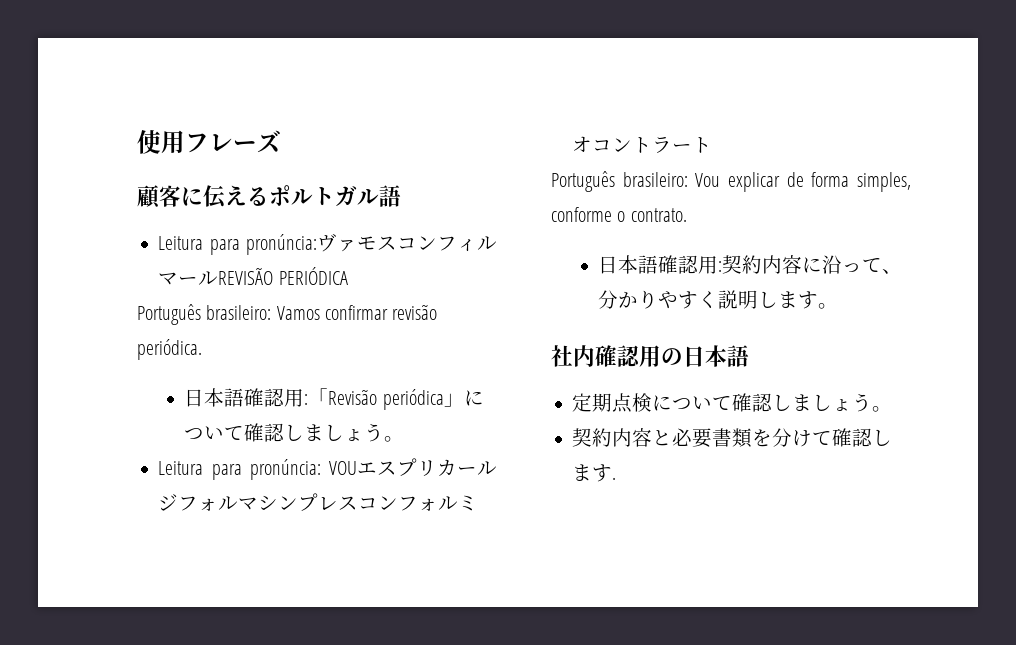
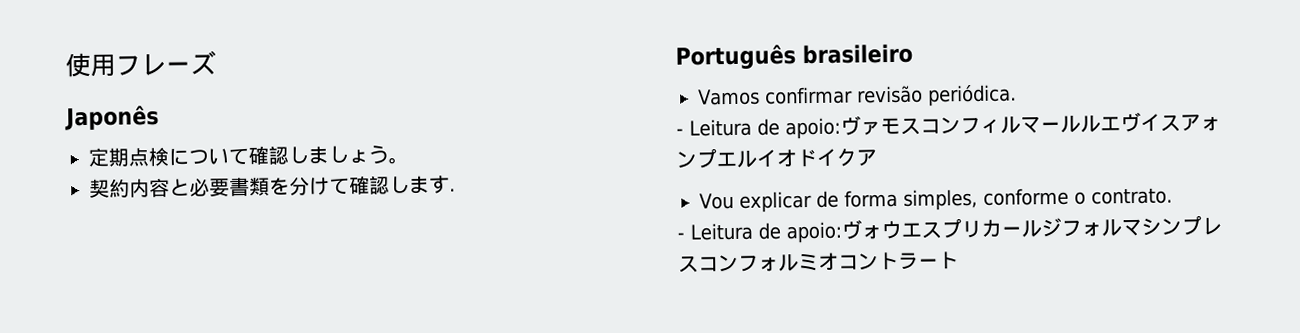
[137,185,401,209] [158,233,498,255] [158,267,348,285] [137,304,438,325] [137,339,202,360] [184,388,484,410] [184,423,405,442] [158,458,497,480] [158,493,479,511] [572,136,713,153] [551,171,911,192] [551,207,687,222] [598,255,903,274] [598,290,839,309] [551,345,749,367] 顧客に伝えるポルトガル語 // Leitura para pronúncia:ヴァモスコンフィルマールREVISÃO PERIÓDICA // Português brasileiro: Vamos confirmar revisão periódica. // 日本語確認用:「Revisão periódica」について確認しましょう。 // Leitura para pronúncia: VOUエスプリカールジフォルマシンプレスコンフォルミオコントラート // Português brasileiro: Vou explicar de forma simples, conforme o contrato. // 日本語確認用:契約内容に沿って、分かりやすく説明します。 // 社内確認用の日本語 -> [64,105,159,131] Japonês
(617, 478) none -> [675,43,913,70] [698,84,1017,107] [676,111,1221,140] [676,148,878,169] [699,187,1173,213] [677,215,1222,244] [678,251,959,273] // Português brasileiro // Vamos confirmar revisão periódica. // - Leitura de apoio:ヴァモスコンフィルマールルエヴイスアォンプエルイオドイクア // Vou explicar de forma simples, conforme o contrato. // - Leitura de apoio:ヴォウエスプリカールジフォルマシンプレスコンフォルミオコントラート

